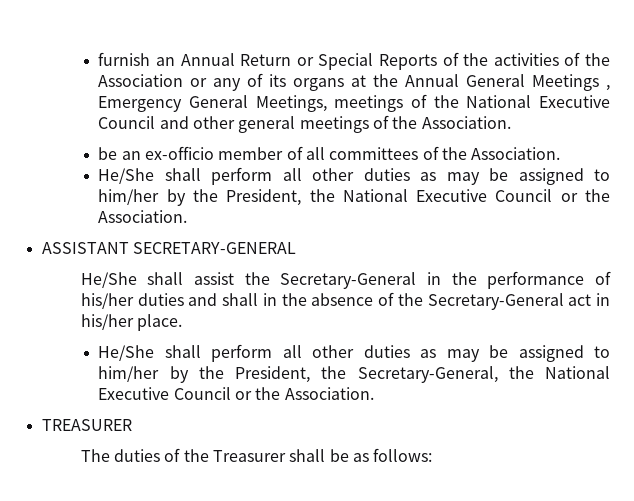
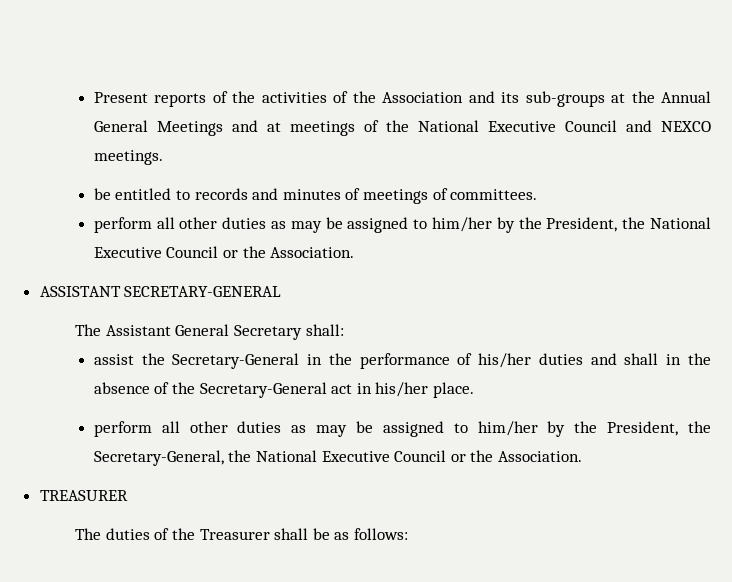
[98,52,438,70] furnish an Annual Return or Special Reports -> [93,92,207,107] Present reports
[190,73,345,91] or any of its organs -> [468,91,605,107] and its sub-groups
[606,84,611,91] [98,95,327,112] , Emergency General Meetings, -> [231,120,281,132] and at
[193,115,511,133] [98,146,561,160] [98,168,201,184] other general meetings of the Association. // be an ex-officio member of all committees of the Association. // He/She shall -> [661,121,711,132] [93,150,163,165] [93,188,538,204] NEXCO meetings. // be entitled to records and minutes of meetings of committees. //
[80,272,184,288] He/She shall -> [75,324,344,340] The Assistant General Secretary shall: //
[98,345,201,361] He/She shall -> (475, 390) none

